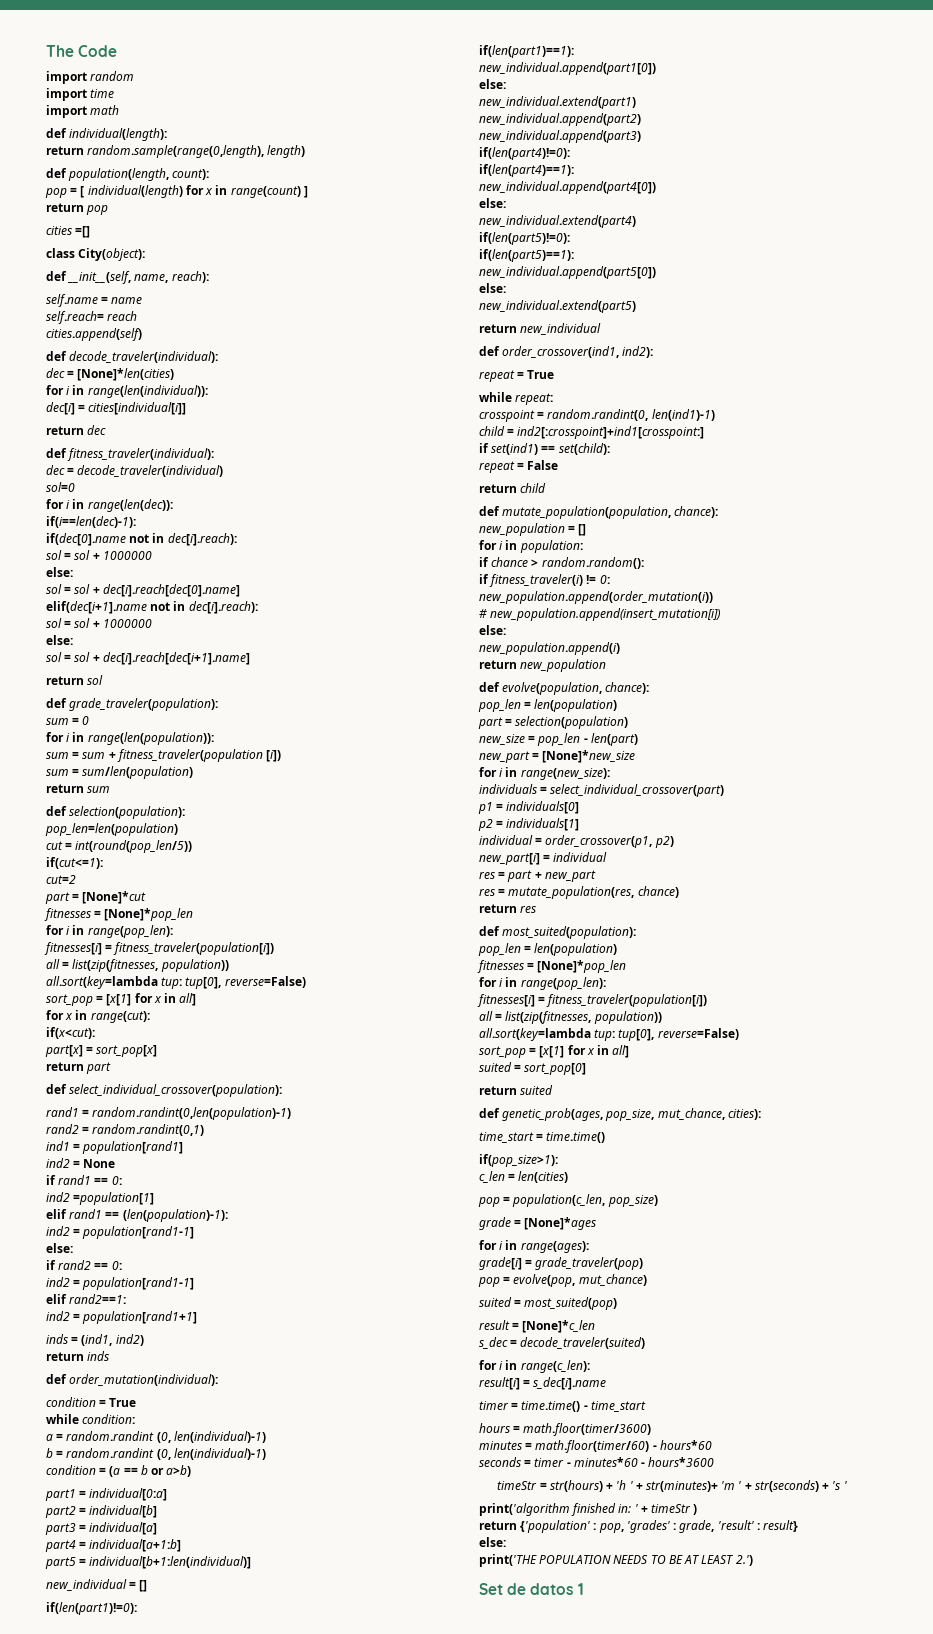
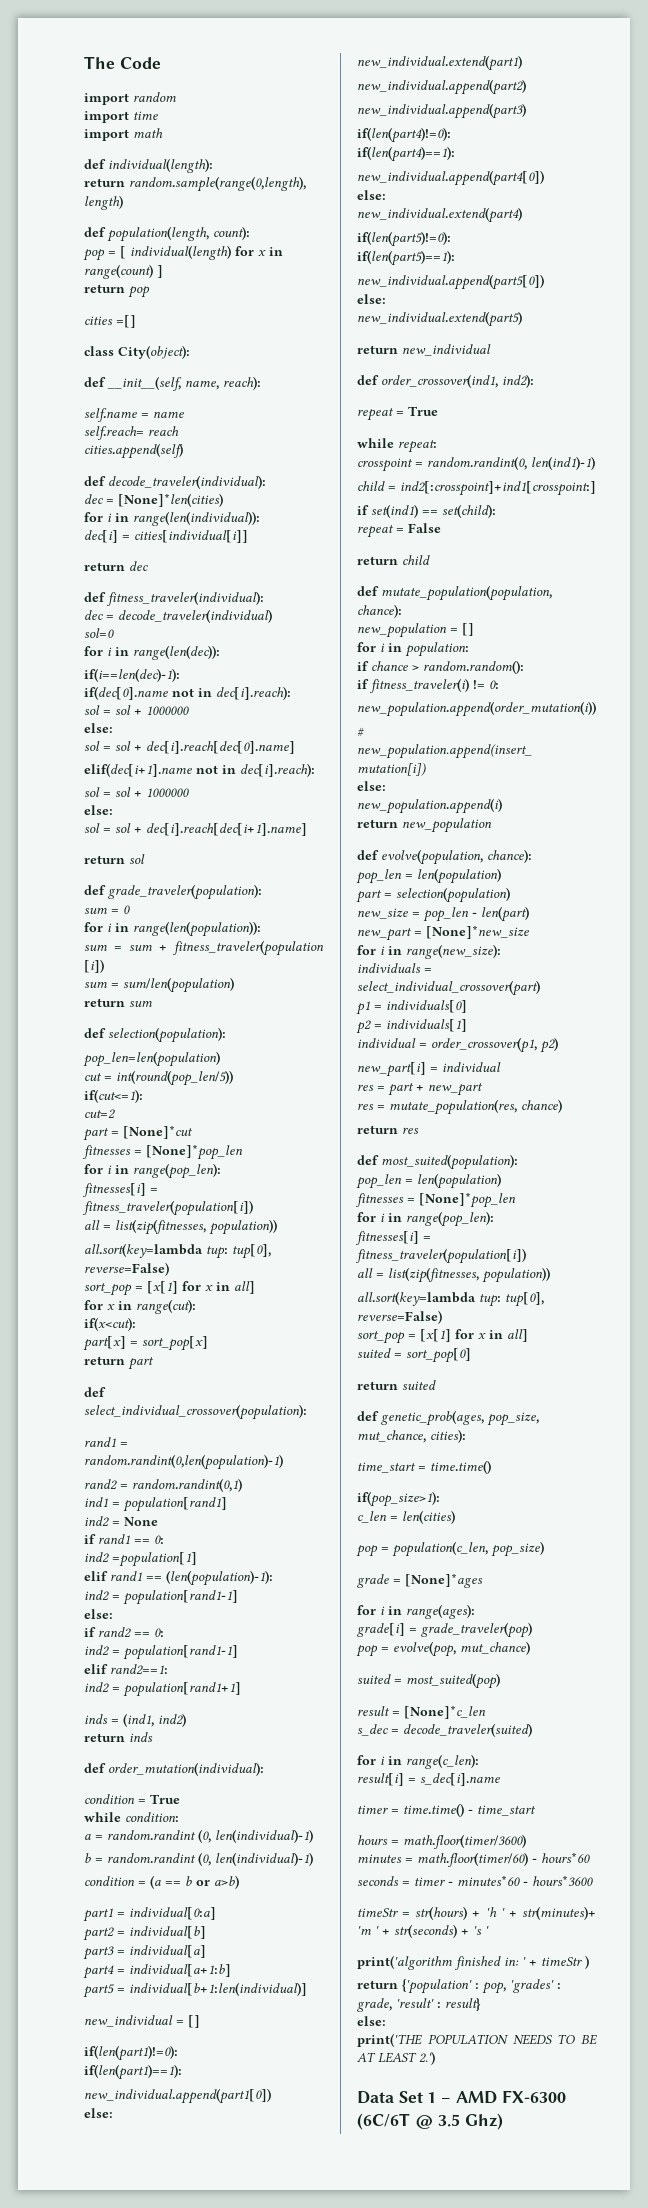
[479,1583,584,1595] Set de datos 1 -> [357,2090,566,2104] [357,2113,504,2130] Data Set 1 – AMD FX-6300 (6C/6T @ 3.5 Ghz)

